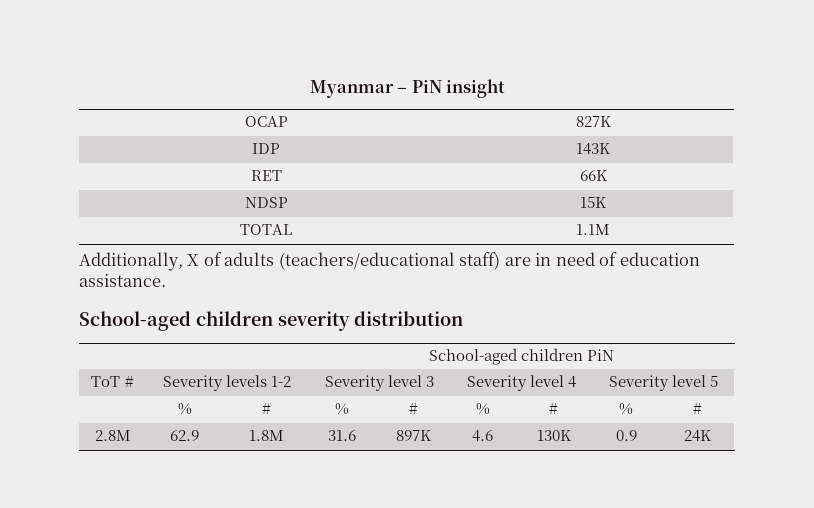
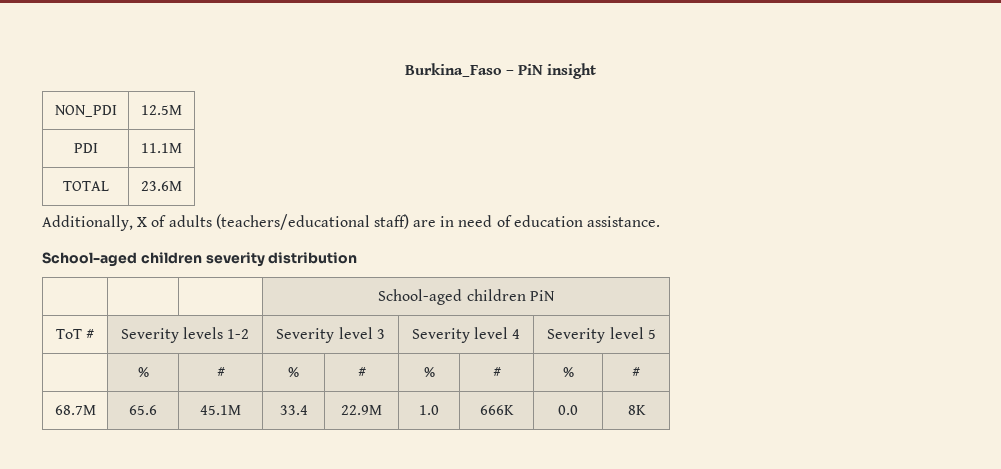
[309,80,394,98] Myanmar -> [404,63,502,77] Burkina_Faso
[244,116,288,127] [575,116,611,127] [252,143,280,154] [576,143,610,155] [250,170,282,181] [579,170,607,181] [244,197,288,208] [580,196,606,208] OCAP | 827K // IDP | 143K // RET | 66K // NDSP | 15K -> [54,105,117,117] [141,105,182,115] [73,143,98,153] [141,143,182,153] NON_PDI | 12.5M // PDI | 11.1M
[576,224,610,235] 1.1M -> [141,181,182,191] 23.6M
[94,430,131,441] [170,430,199,441] [248,430,284,441] [328,430,356,441] [395,430,431,441] [472,430,493,442] [536,430,571,441] [615,430,637,441] [683,430,711,442] 2.8M | 62.9 | 1.8M | 31.6 | 897K | 4.6 | 130K | 0.9 | 24K -> [54,405,96,415] [129,405,157,415] [200,405,241,415] [279,405,308,415] [341,405,382,415] [419,405,439,415] [480,405,514,415] [558,405,578,415] [627,405,646,415] 68.7M | 65.6 | 45.1M | 33.4 | 22.9M | 1.0 | 666K | 0.0 | 8K

